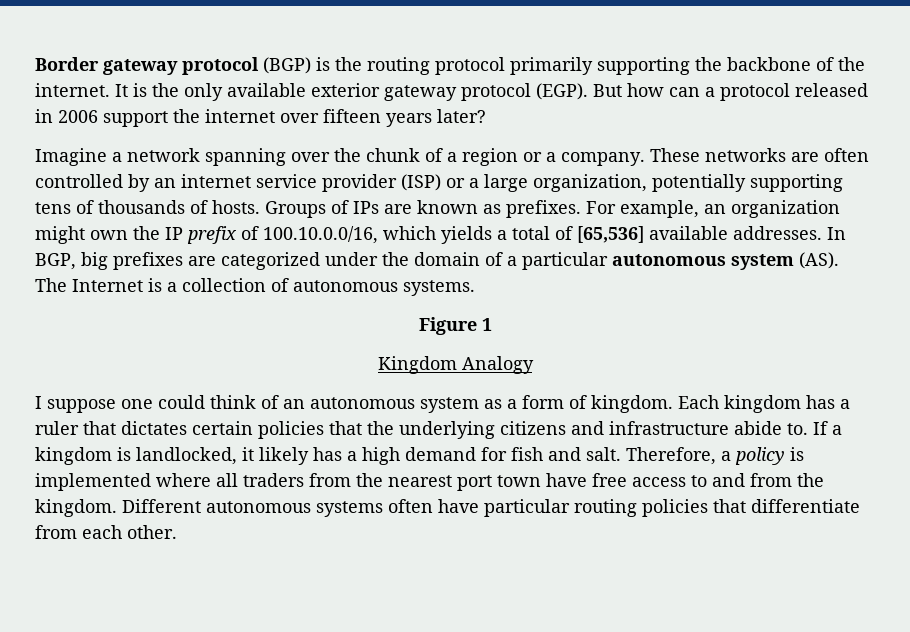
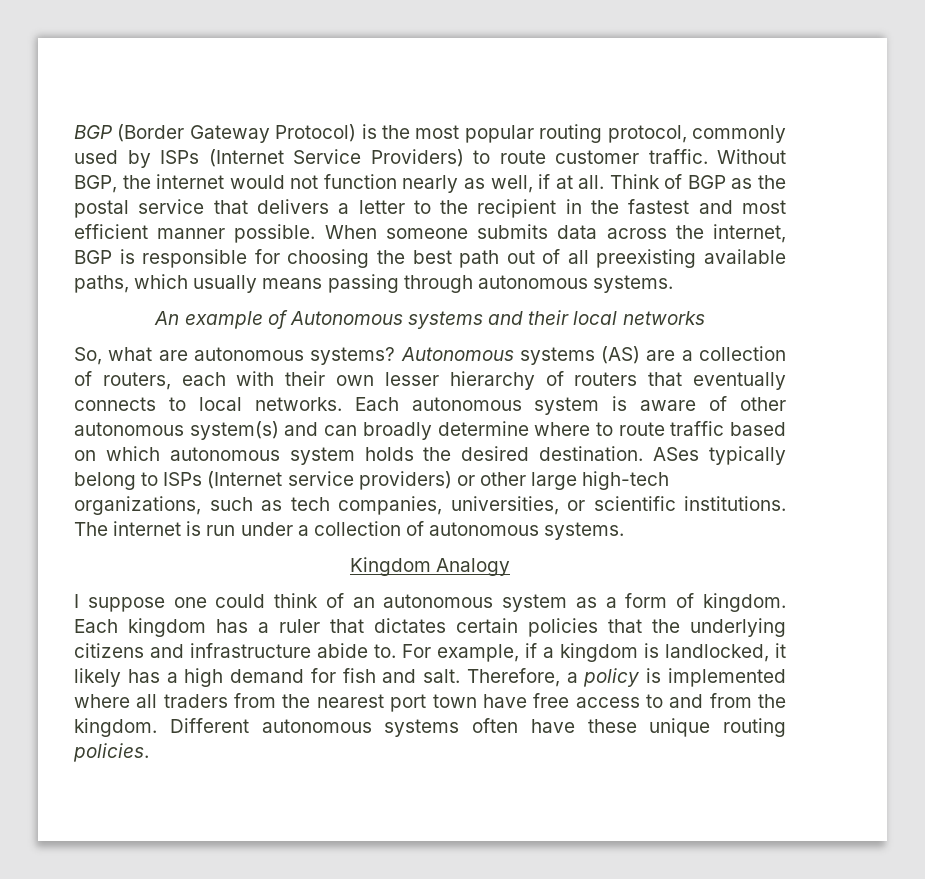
[35,57,865,75] [35,83,868,101] [35,109,486,127] [35,148,869,166] [35,174,843,192] [35,200,840,218] [35,226,846,244] [35,252,839,270] [35,278,162,292] Border gateway protocol (BGP) is the routing protocol primarily supporting the backbone of the internet. It is the only available exterior gateway protocol (EGP). But how can a protocol released in 2006 support the internet over fifteen years later? // Imagine a network spanning over the chunk of a region or a company. These networks are often controlled by an internet service provider (ISP) or a large organization, potentially supporting tens of thousands of hosts. Groups of IPs are known as prefixes. For example, an organization might own the IP prefix of 100.10.0.0/16, which yields a total of [65,536] available addresses. In BGP, big prefixes are categorized under the domain of a particular autonomous system (AS). The Internet is -> [74,124,786,143] [74,149,786,168] [74,174,786,193] [74,199,786,218] [74,224,786,243] [74,249,786,268] [74,274,673,293] [154,310,705,329] [74,346,786,365] [74,371,787,390] [74,396,786,415] [74,421,787,440] [74,446,787,465] [74,471,670,490] [74,496,786,515] [74,521,293,536] BGP (Border Gateway Protocol) is the most popular routing protocol, commonly used by ISPs (Internet Service Providers) to route customer traffic. Without BGP, the internet would not function nearly as well, if at all. Think of BGP as the postal service that delivers a letter to the recipient in the fastest and most efficient manner possible. When someone submits data across the internet, BGP is responsible for choosing the best path out of all preexisting available paths, which usually means passing through autonomous systems. // An example of Autonomous systems and their local networks // So, what are autonomous systems? Autonomous systems (AS) are a collection of routers, each with their own lesser hierarchy of routers that eventually connects to local networks. Each autonomous system is aware of other autonomous system(s) and can broadly determine where to route traffic based on which autonomous system holds the desired destination. ASes typically belong to ISPs (Internet service providers) or other large high-tech organizations, such as tech companies, universities, or scientific institutions. The internet is run under
[418,317,492,335] // Figure 1 -> (625, 531) none
[813,421,828,435] If -> [402,643,537,662] For example, if
[484,499,860,517] [35,525,177,539] particular routing policies that differentiate from each other. -> [587,718,786,737] [73,743,149,762] these unique routing policies.

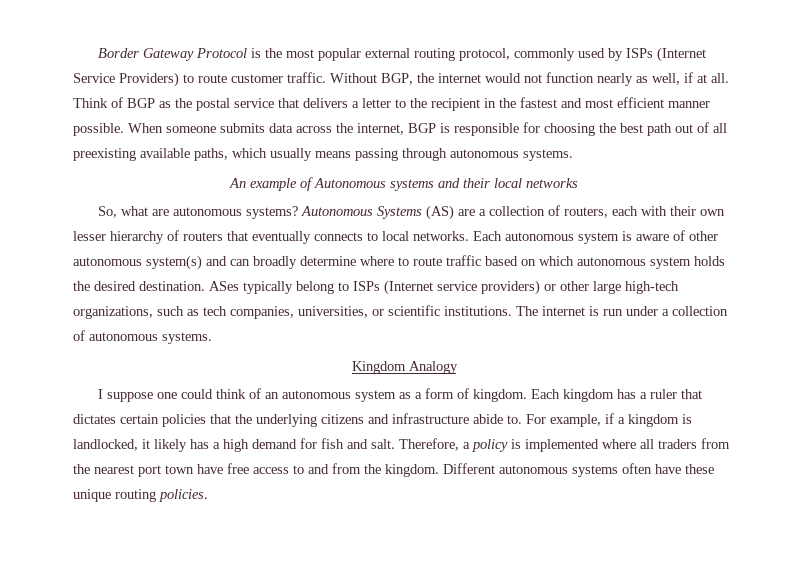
[74,124,357,143] BGP (Border Gateway Protocol) -> [98,48,248,61] Border Gateway Protocol
(534, 134) none -> [365,48,411,58] external
[519,347,595,365] systems -> [377,206,423,219] Systems

